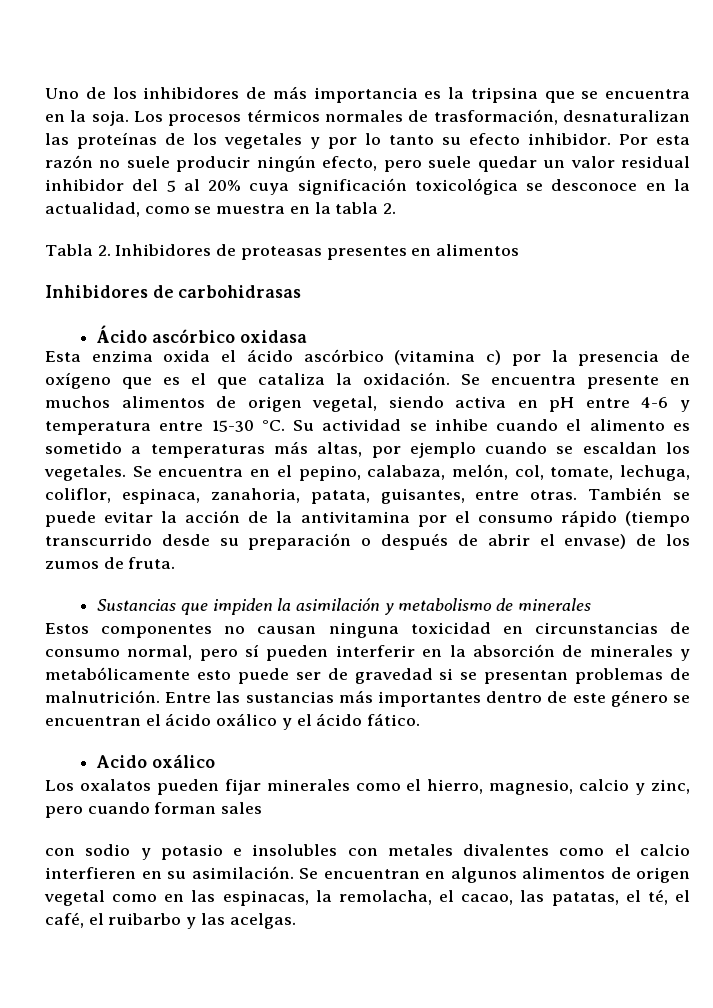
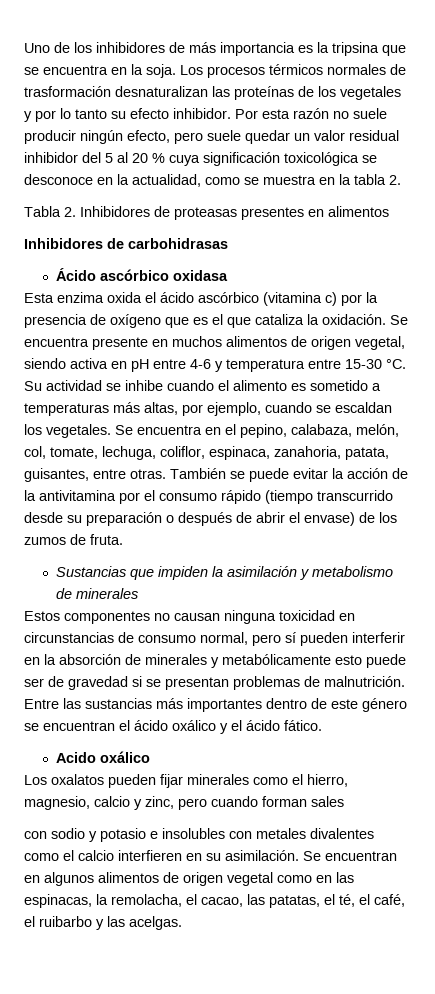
[433,109,558,125] trasformación, -> [24,86,111,97] trasformación
[208,180,242,191] 20% -> [132,153,165,163] 20 %
[409,442,476,458] ejemplo -> [207,402,261,416] ejemplo,

